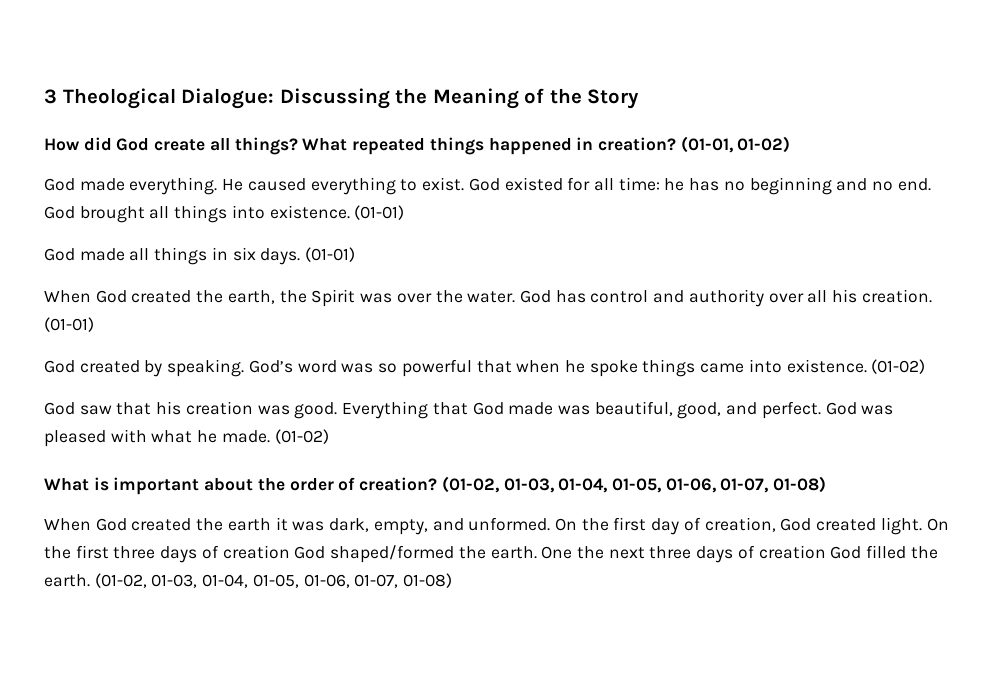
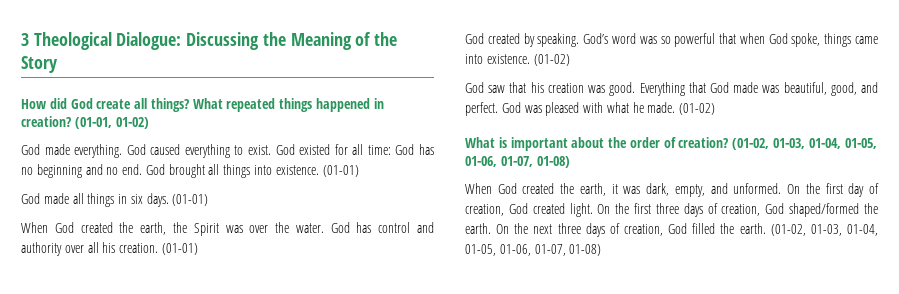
[222,179,244,191] He -> [126,144,146,155] God
[664,178,685,191] he -> [395,144,415,155] God
[564,360,638,377] he spoke -> [768,33,821,47] God spoke,
[227,518,271,531] earth -> [579,183,606,196] earth,
[222,545,290,559] creation -> [721,204,761,216] creation,
[541,546,573,559] One -> [496,224,510,234] On
[758,545,826,559] creation -> [624,224,663,236] creation,

